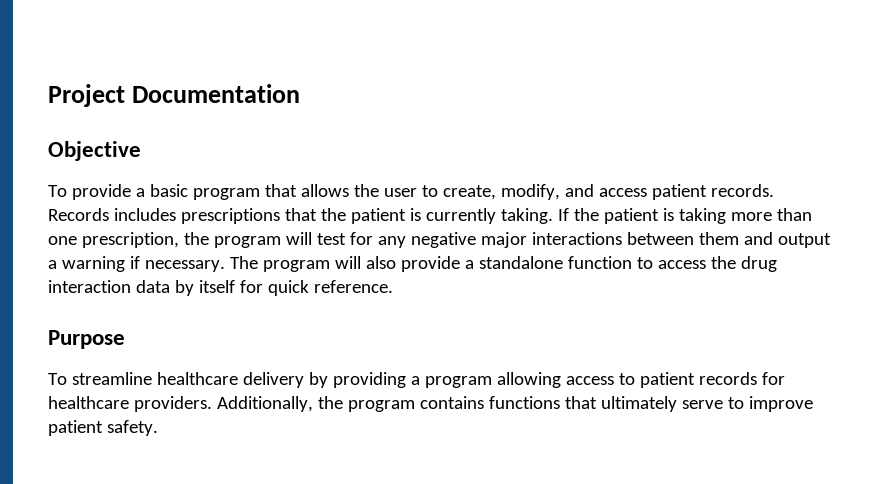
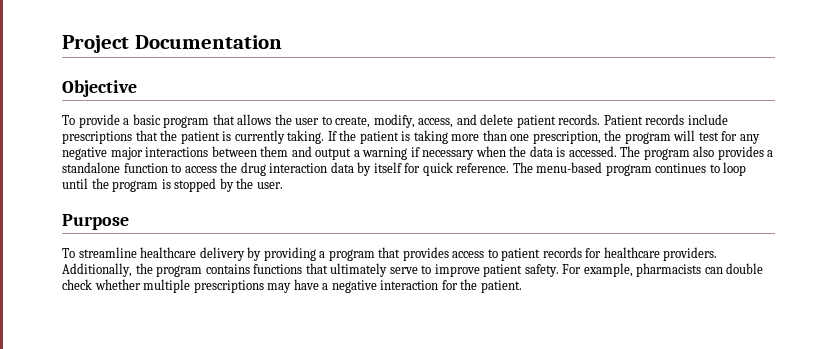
[564,184,774,200] [48,208,176,221] and access patient records. Records includes -> [418,114,728,128] access, and delete patient records. Patient records include
[144,256,460,272] necessary. The program will also provide -> [422,146,764,160] necessary when the data is accessed. The program also provides
(393, 286) none -> [512,162,747,176] [62,178,283,192] The menu-based program continues to loop until the program is stopped by the user.
[496,372,561,388] allowing -> [378,247,449,261] that provides
(158, 428) none -> [562,263,764,277] [62,279,522,293] For example, pharmacists can double check whether multiple prescriptions may have a negative interaction for the patient.

